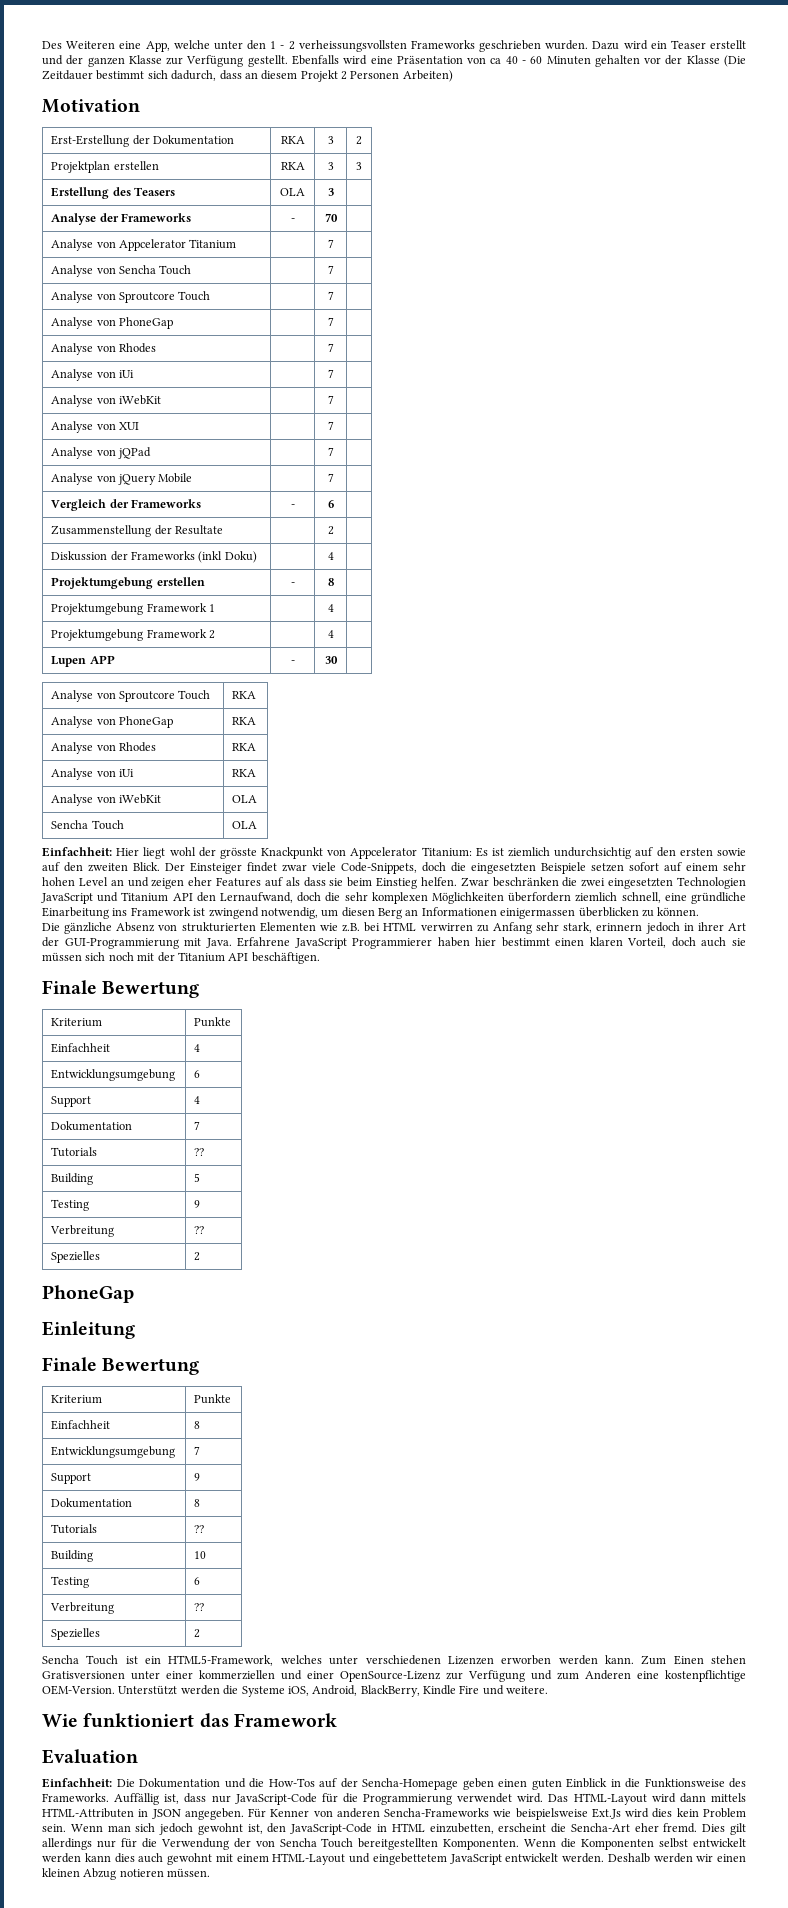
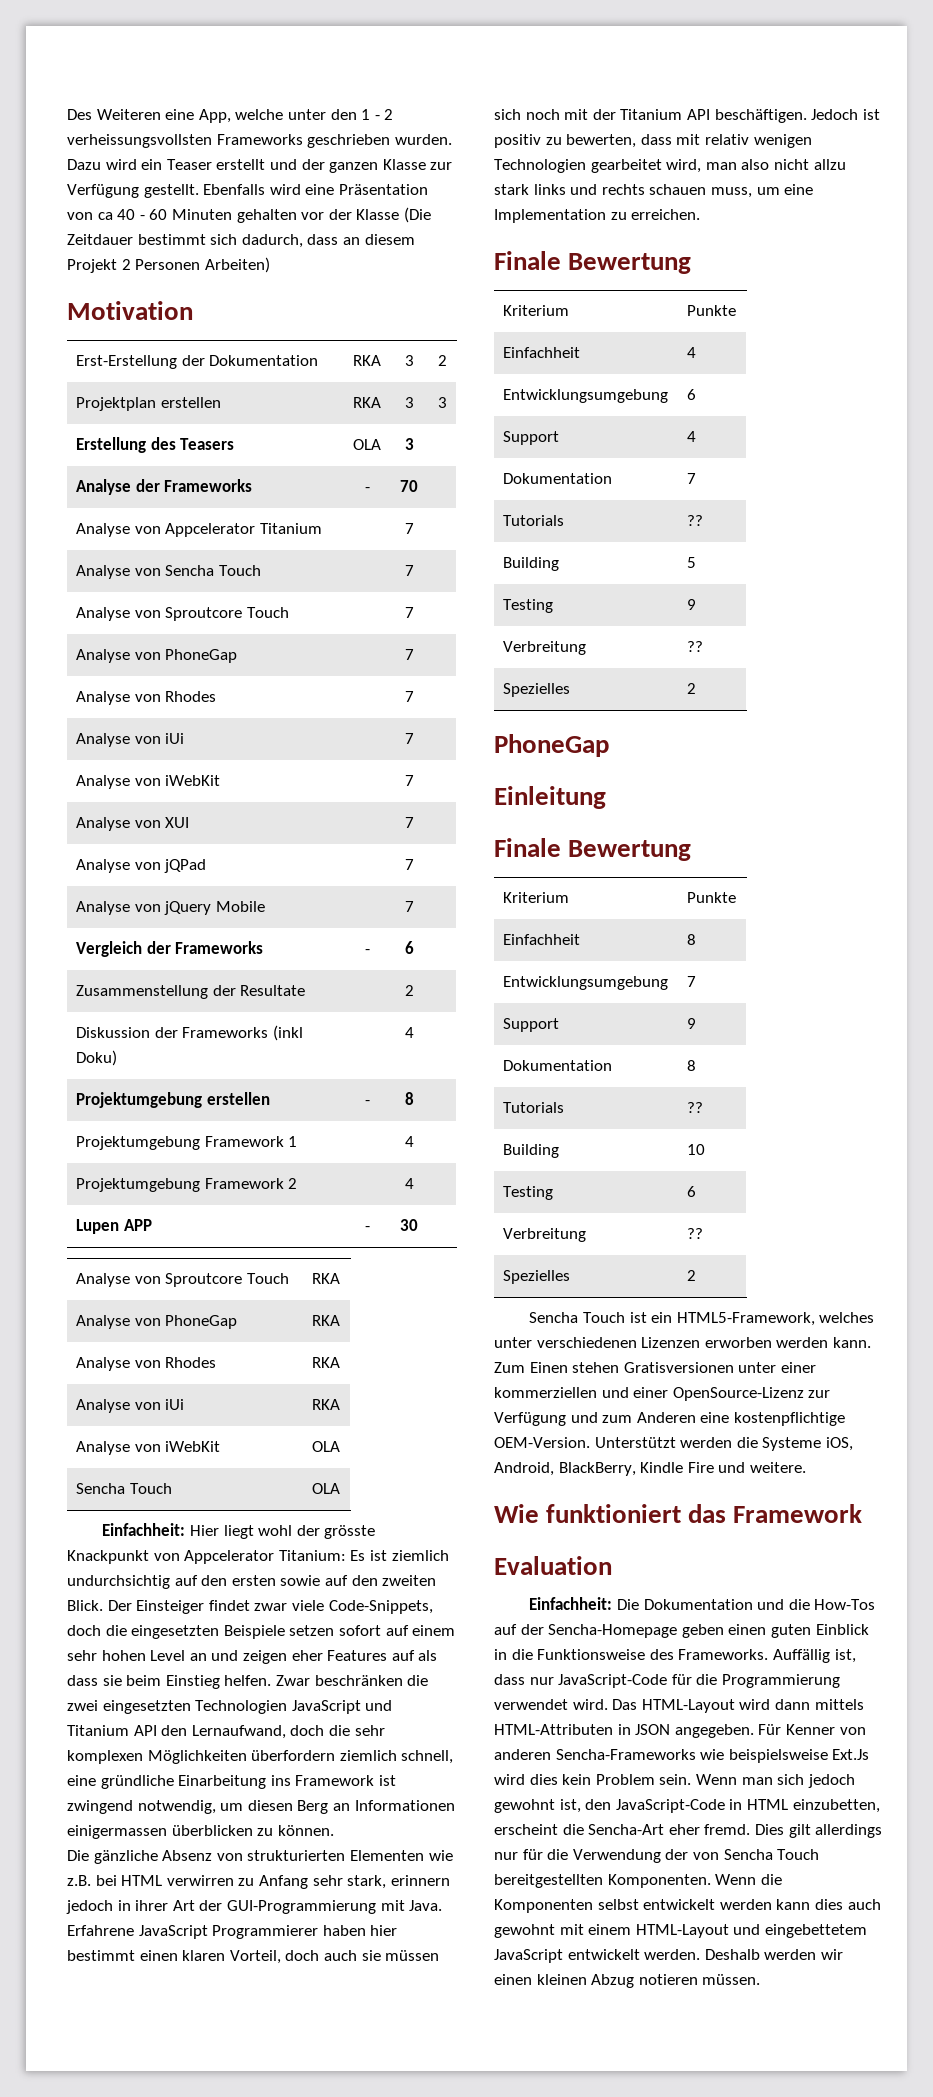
(320, 958) none -> [811,109,880,120] [494,134,812,148] [494,159,846,173] [494,184,814,198] [494,209,701,223] Jedoch ist positiv zu bewerten, dass mit relativ wenigen Technologien gearbeitet wird, man also nicht allzu stark links und rechts schauen muss, um eine Implementation zu erreichen.

